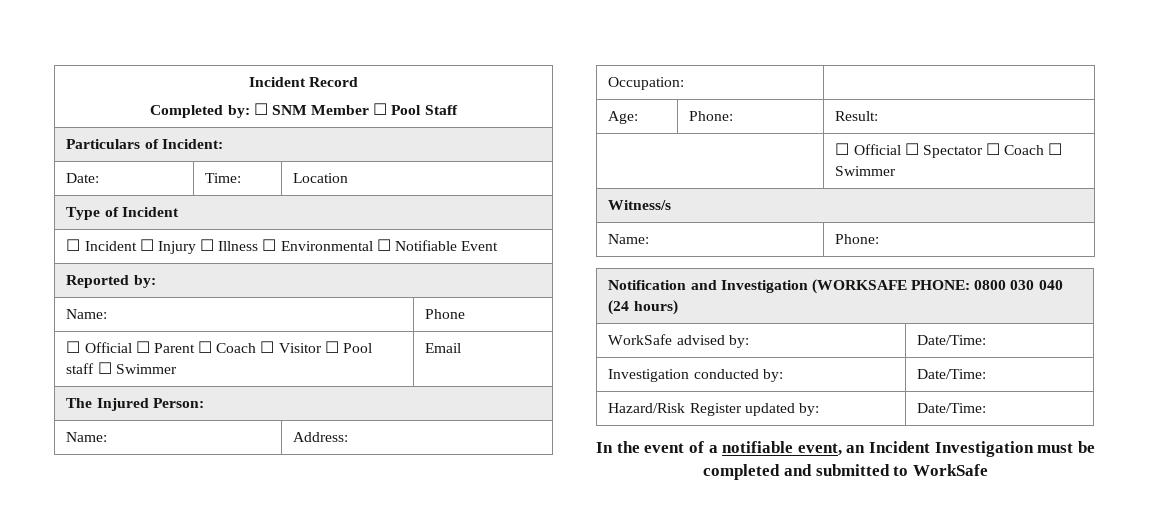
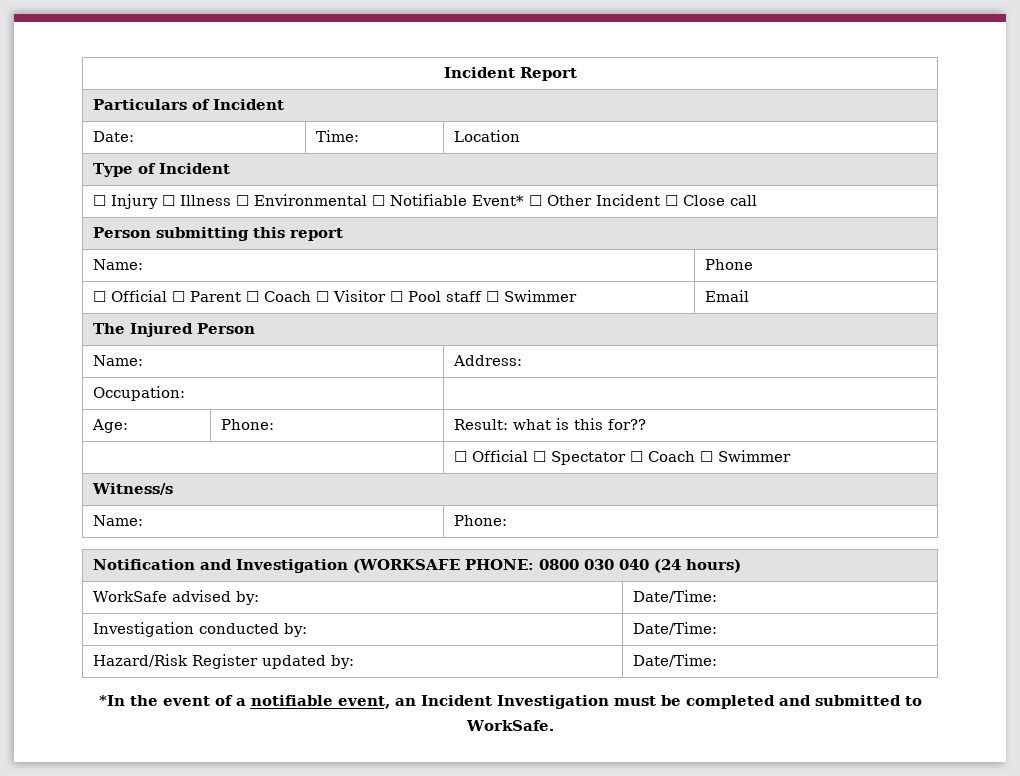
[248,77,359,87] [150,103,458,118] Incident Record // Completed by: ☐ SNM Member ☐ Pool Staff -> [443,67,577,81] Incident Report
[161,139,223,149] Incident: -> [212,99,284,110] Incident
[84,239,154,251] Incident ☐ -> (106, 200) none
[461,241,499,251] [66,275,156,288] Event // Reported by: -> [471,194,757,206] [92,227,343,241] Event* ☐ Other Incident ☐ Close call // Person submitting this report
[152,398,204,408] Person: -> [196,323,255,334] Person
(879, 116) none -> [512,418,646,430] what is this for??
[596,442,614,453] In -> [98,695,125,706] *In
[912,464,988,476] WorkSafe -> [465,720,554,731] WorkSafe.

